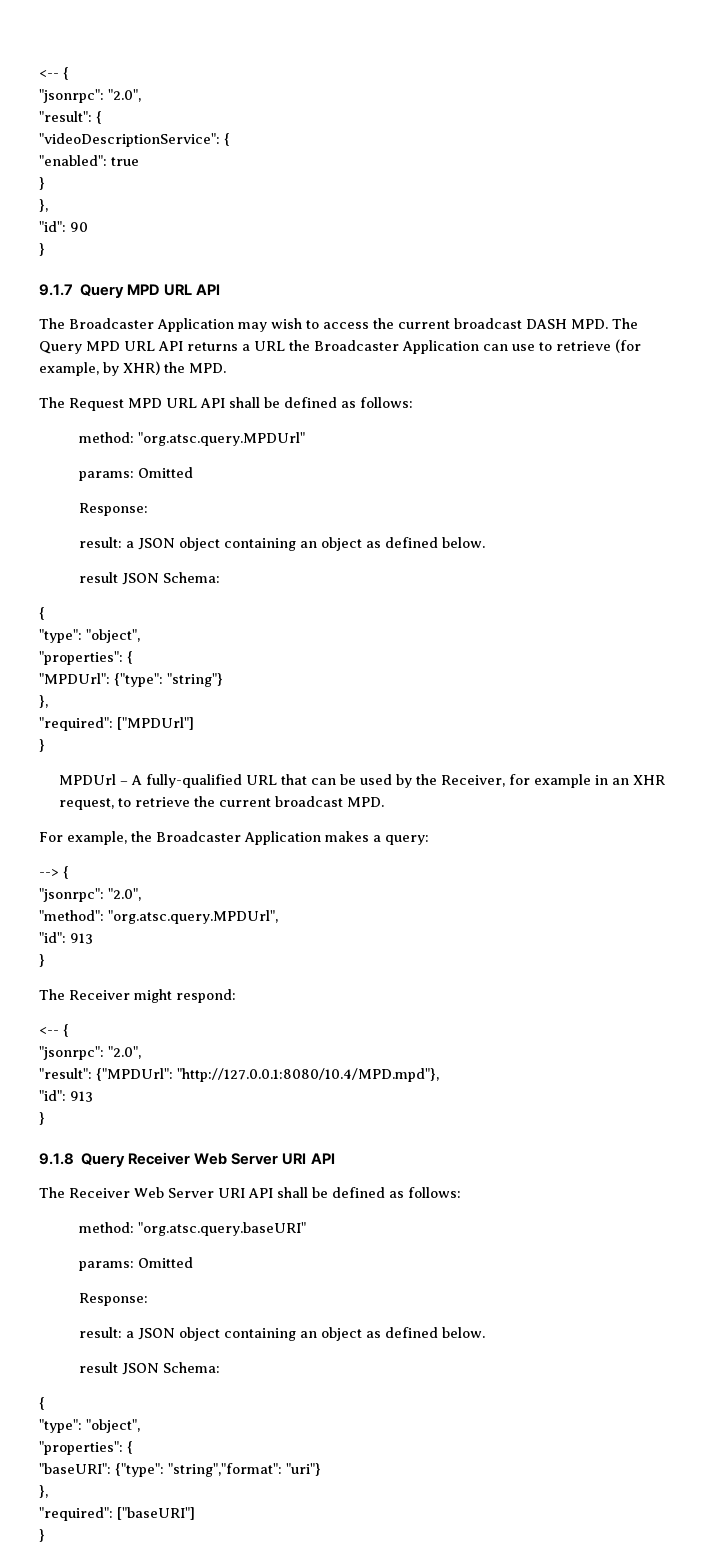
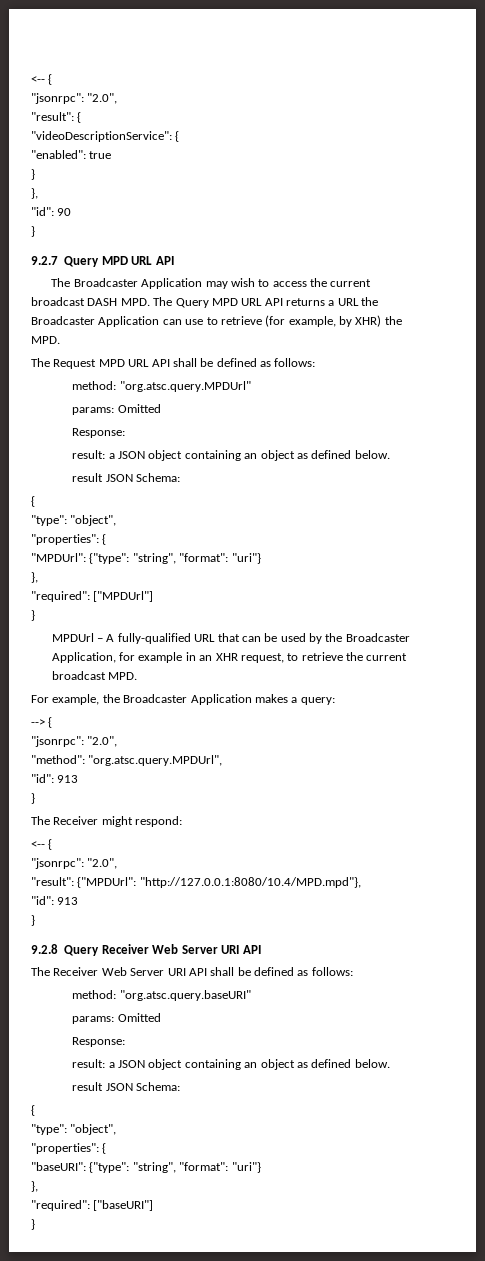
[39,284,73,296] 9.1.7 -> [31,256,58,265] 9.2.7
[167,673,223,687] "string"} -> [132,553,261,564] "string", "format": "uri"}
[441,775,506,787] Receiver, -> [345,633,410,642] [51,652,116,663] Broadcaster Application,
[39,1153,74,1165] 9.1.8 -> [31,944,58,954] 9.2.8
[168,1463,282,1477] "string","format": -> [132,1162,229,1173] "string", "format":

